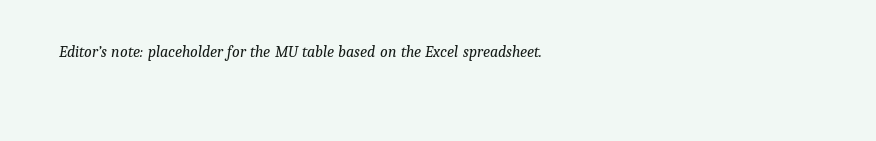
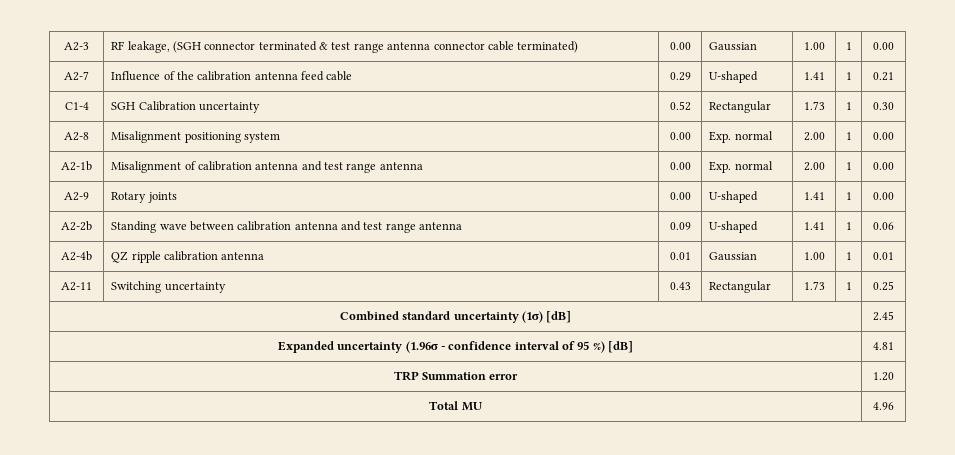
[58,45,542,61] Editor’s note: placeholder for the MU table based on the Excel spreadsheet. -> [64,42,89,51] [111,41,579,53] [669,42,691,50] [709,42,758,51] [803,42,825,50] [845,42,852,50] [873,42,894,50] [64,71,89,81] [111,71,353,81] [669,72,691,81] [709,71,759,83] [803,72,825,80] [845,72,852,80] [873,72,894,81] [64,102,89,110] [111,101,260,113] [669,101,691,111] [709,101,772,113] [803,101,825,110] [845,102,852,110] [873,102,894,110] [64,132,89,141] [111,131,280,143] [669,132,691,140] [709,131,773,143] [803,132,825,141] [845,132,852,140] [873,132,894,140] [61,161,92,171] [111,161,423,173] [669,162,691,170] [709,161,773,173] [803,162,825,171] [845,162,852,170] [873,162,894,170] [64,192,89,201] [111,192,177,203] [669,192,691,200] [709,191,759,203] [803,192,825,200] [845,192,852,200] [873,192,894,200] [61,221,92,231] [111,221,463,233] [669,222,691,230] [709,221,759,233] [803,222,825,230] [845,222,852,230] [873,222,894,230] [61,251,92,261] [111,251,265,263] [669,252,691,260] [709,252,758,261] [803,252,825,260] [845,252,852,260] [873,252,894,260] [61,282,92,291] [111,281,226,293] [669,282,691,290] [709,281,772,293] [803,281,825,290] [845,282,852,290] [873,281,894,291] [339,311,572,323] [873,311,894,321] [277,341,634,353] [873,342,894,350] [393,371,519,381] [873,372,894,381] [429,401,483,411] [873,402,894,410] A2-3 | RF leakage, (SGH connector terminated & test range antenna connector cable terminated) | 0.00 | Gaussian | 1.00 | 1 | 0.00 // A2-7 | Influence of the calibration antenna feed cable | 0.29 | U-shaped | 1.41 | 1 | 0.21 // C1-4 | SGH Calibration uncertainty | 0.52 | Rectangular | 1.73 | 1 | 0.30 // A2-8 | Misalignment positioning system | 0.00 | Exp. normal | 2.00 | 1 | 0.00 // A2-1b | Misalignment of calibration antenna and test range antenna | 0.00 | Exp. normal | 2.00 | 1 | 0.00 // A2-9 | Rotary joints | 0.00 | U-shaped | 1.41 | 1 | 0.00 // A2-2b | Standing wave between calibration antenna and test range antenna | 0.09 | U-shaped | 1.41 | 1 | 0.06 // A2-4b | QZ ripple calibration antenna | 0.01 | Gaussian | 1.00 | 1 | 0.01 // A2-11 | Switching uncertainty | 0.43 | Rectangular | 1.73 | 1 | 0.25 // Combined standard uncertainty (1σ) [dB] | 2.45 // Expanded uncertainty (1.96σ - confidence interval of 95 %) [dB] | 4.81 // TRP Summation error | 1.20 // Total MU | 4.96

